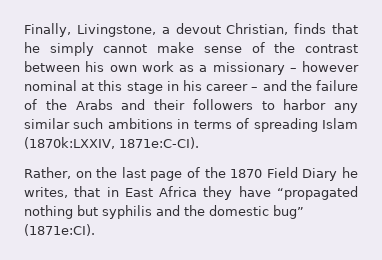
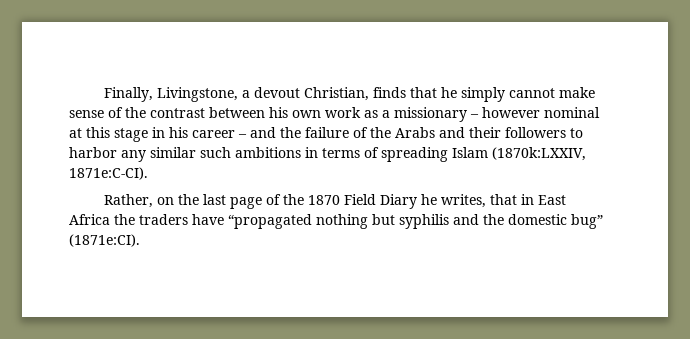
[203,186,233,200] they -> [114,214,188,225] the traders

